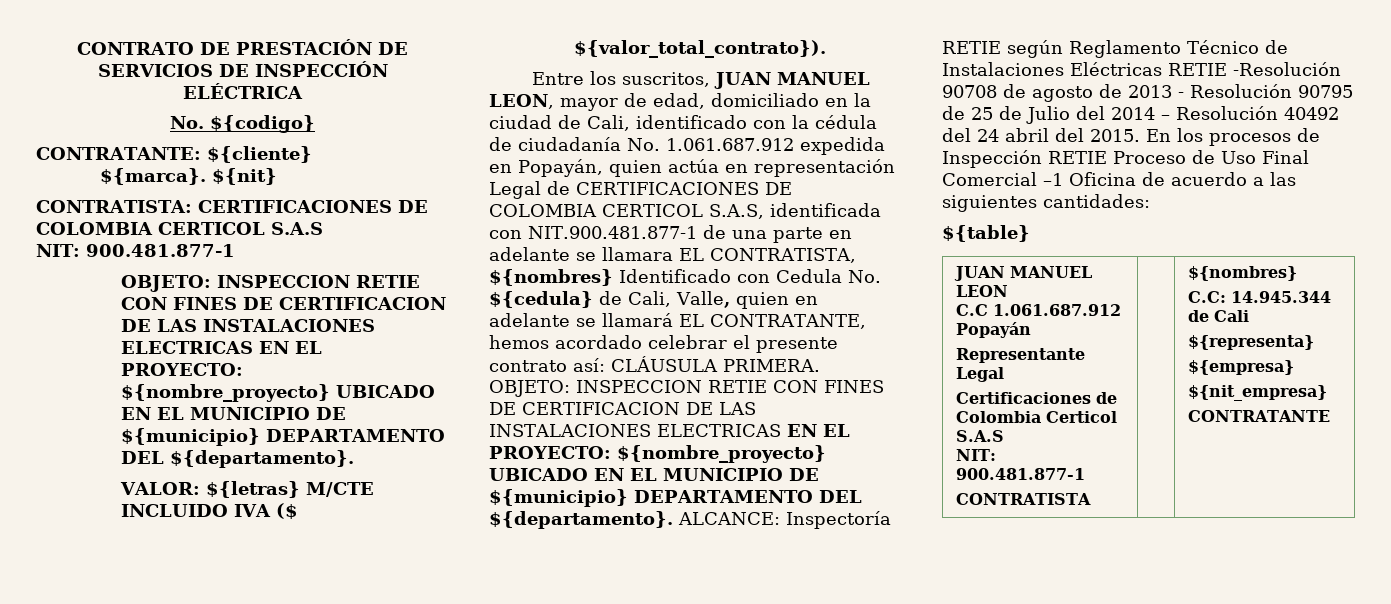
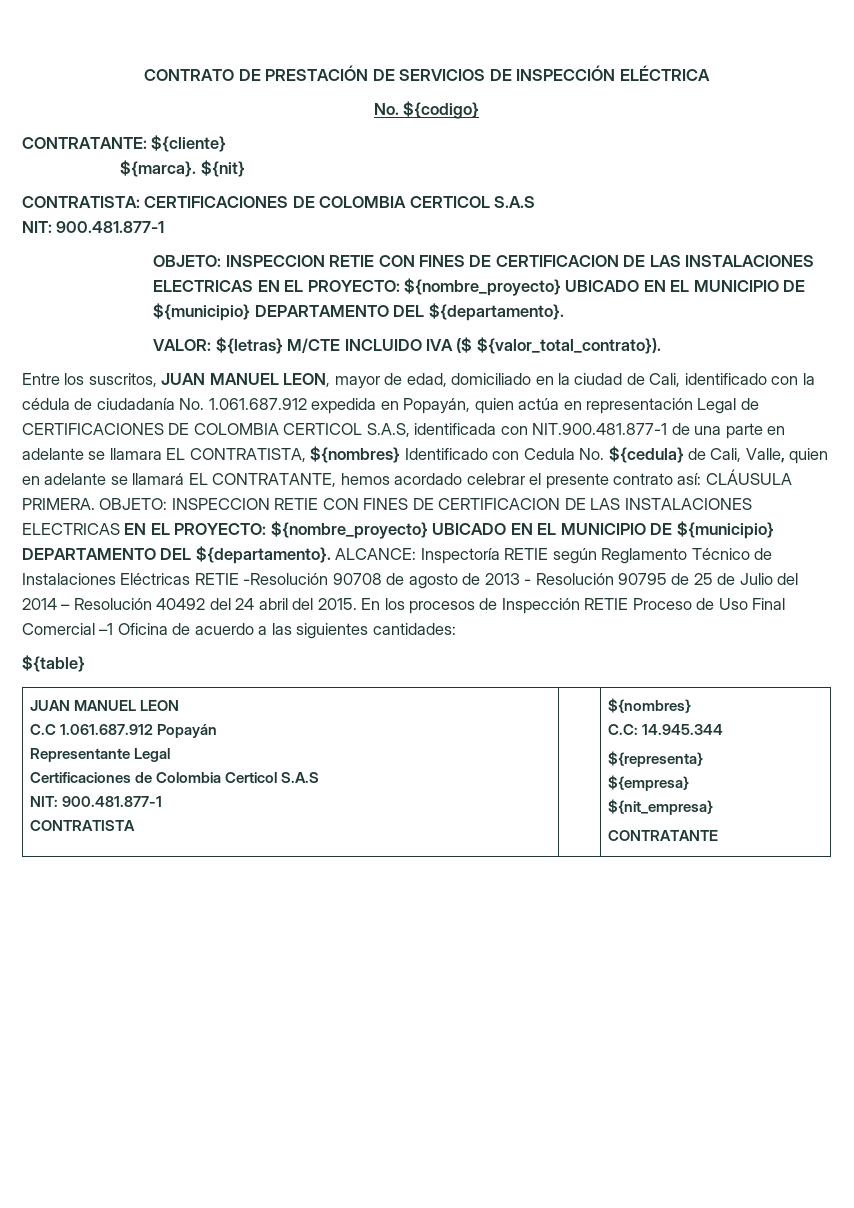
[1187,310,1249,322] de Cali -> (723, 729) none

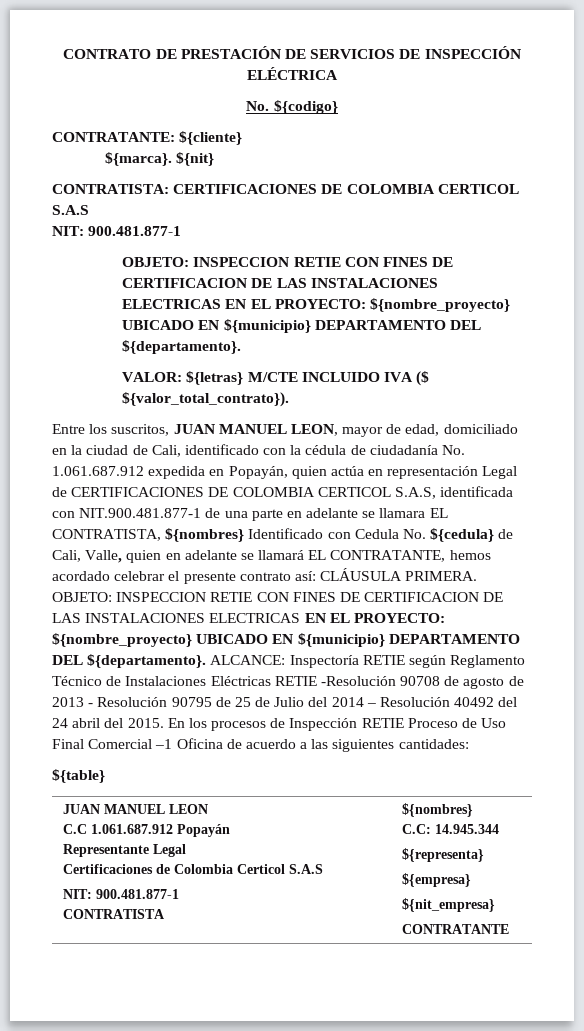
[670,280,806,292] EL MUNICIPIO DE -> (220, 325) none
[537,523,673,535] EL MUNICIPIO DE -> (294, 639) none

